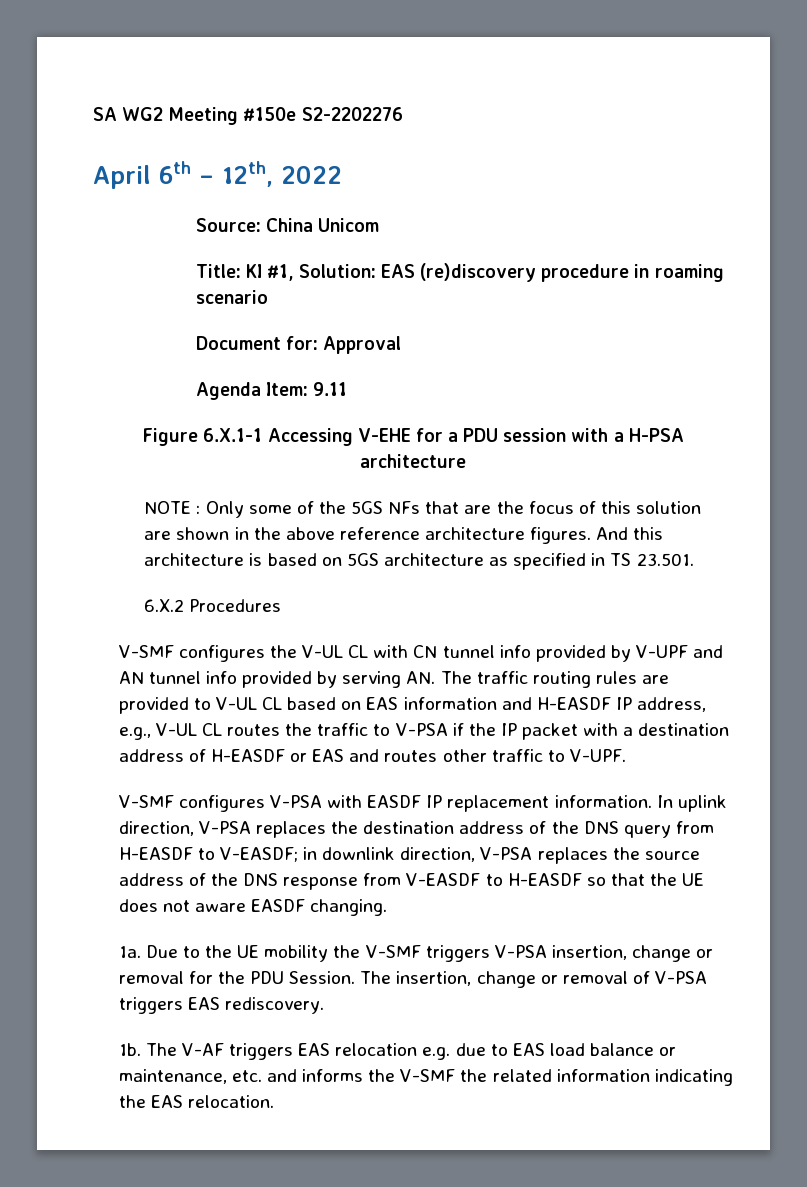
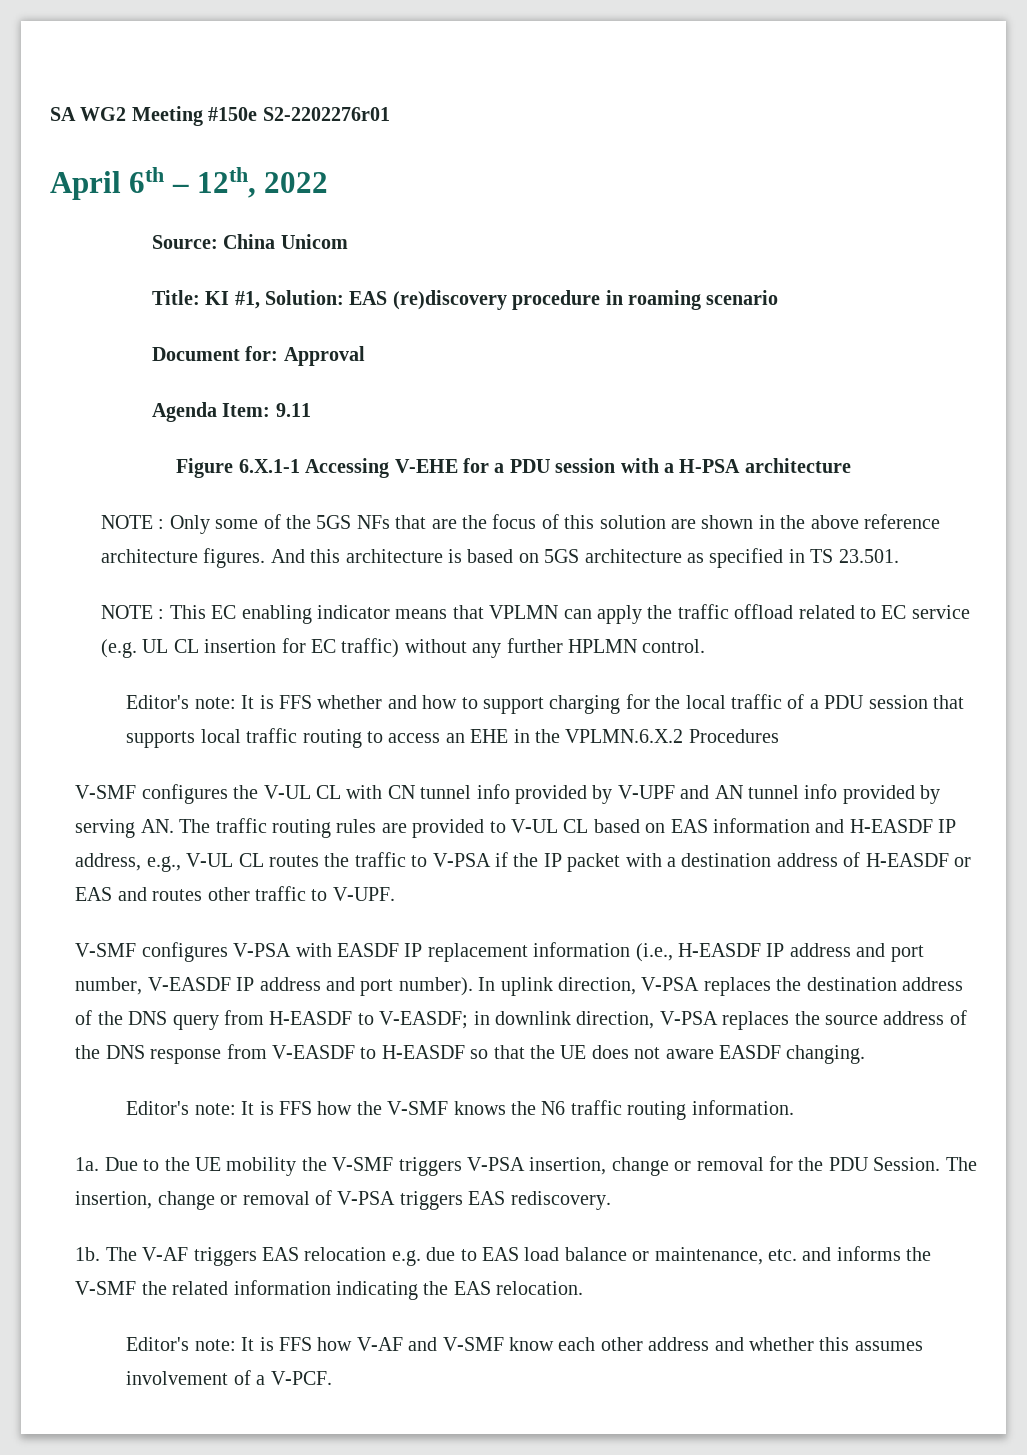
[301,107,403,121] S2-2202276 -> [262,107,390,121] S2-2202276r01
[144,599,185,612] 6.X.2 -> [100,604,970,624] [100,638,706,658] [126,694,964,714] [126,728,684,748] NOTE : This EC enabling indicator means that VPLMN can apply the traffic offload related to EC service (e.g. UL CL insertion for EC traffic) without any further HPLMN control. // Editor's note: It is FFS whether and how to support charging for the local traffic of a PDU session that supports local traffic routing to access an EHE in the VPLMN.6.X.2
[554,795,652,808] information. -> [533,942,924,962] [75,977,473,996] information (i.e., H-EASDF IP address and port number, V-EASDF IP address and port number).
(388, 907) none -> [126,1100,794,1120] // Editor's note: It is FFS how the V-SMF knows the N6 traffic routing information.
(274, 1101) none -> [126,1337,923,1351] [126,1370,332,1385] // Editor's note: It is FFS how V-AF and V-SMF know each other address and whether this assumes involvement of a V-PCF.

